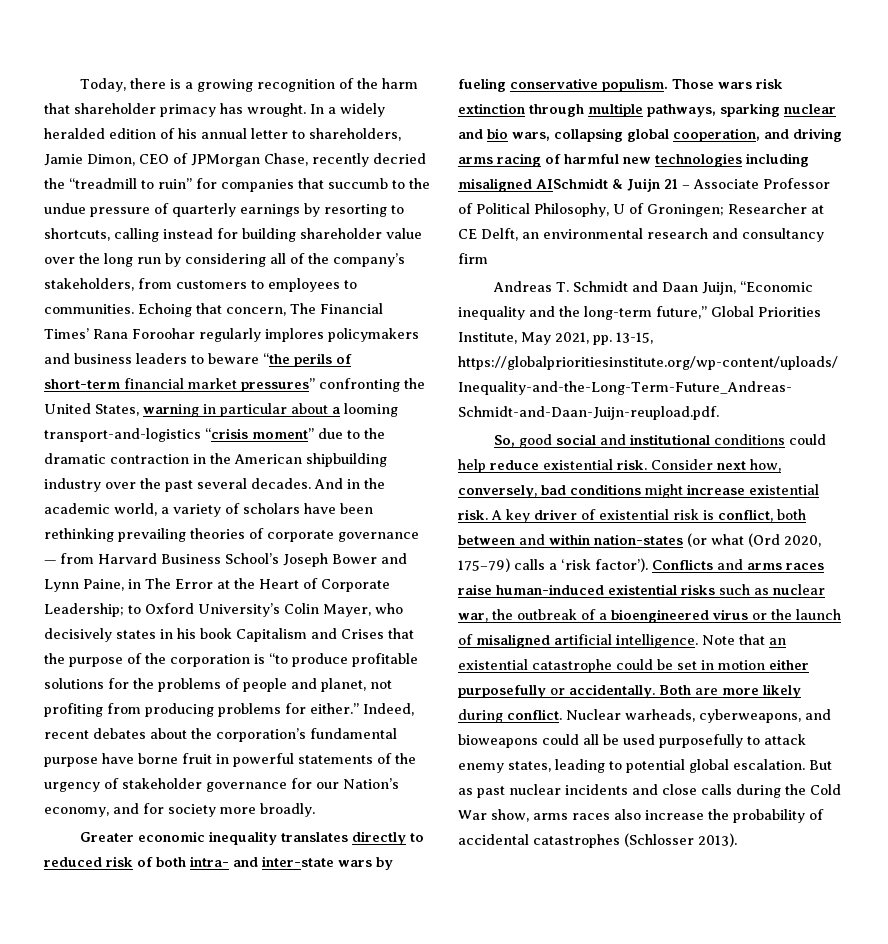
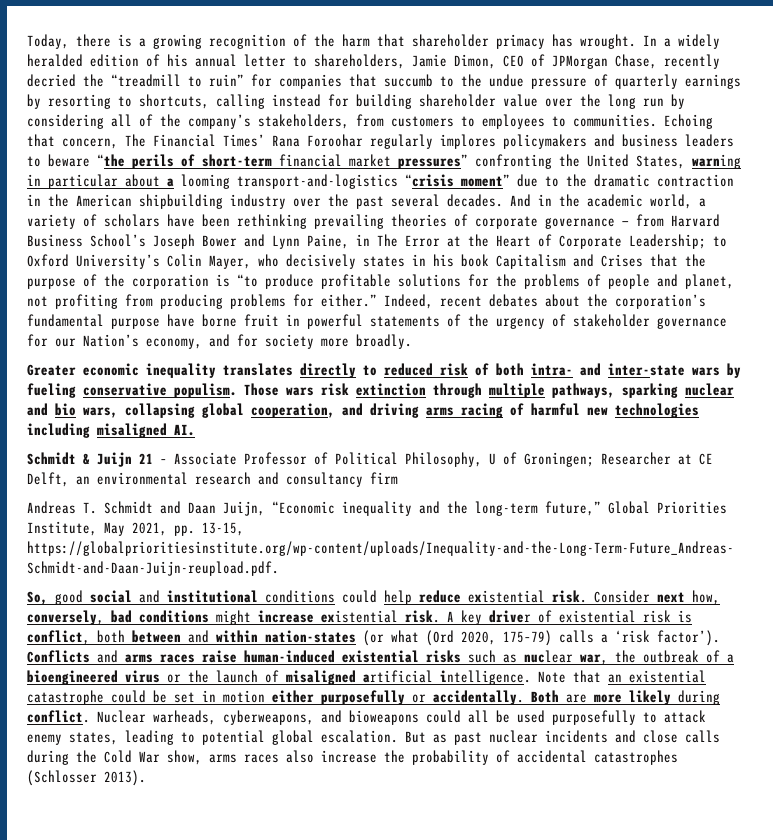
[536,178,608,189] AISchmidt -> [174,424,195,436] [27,452,76,465] AI. // Schmidt

